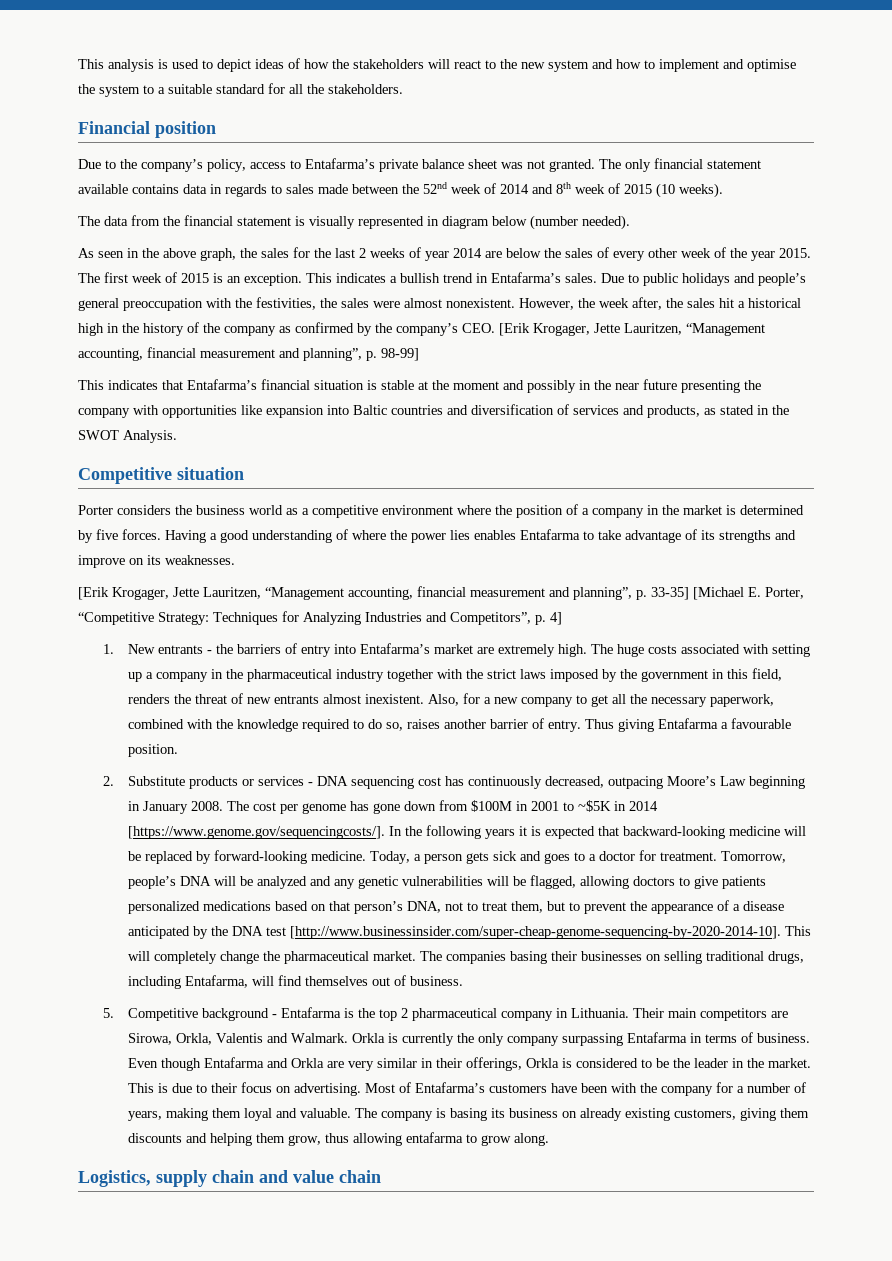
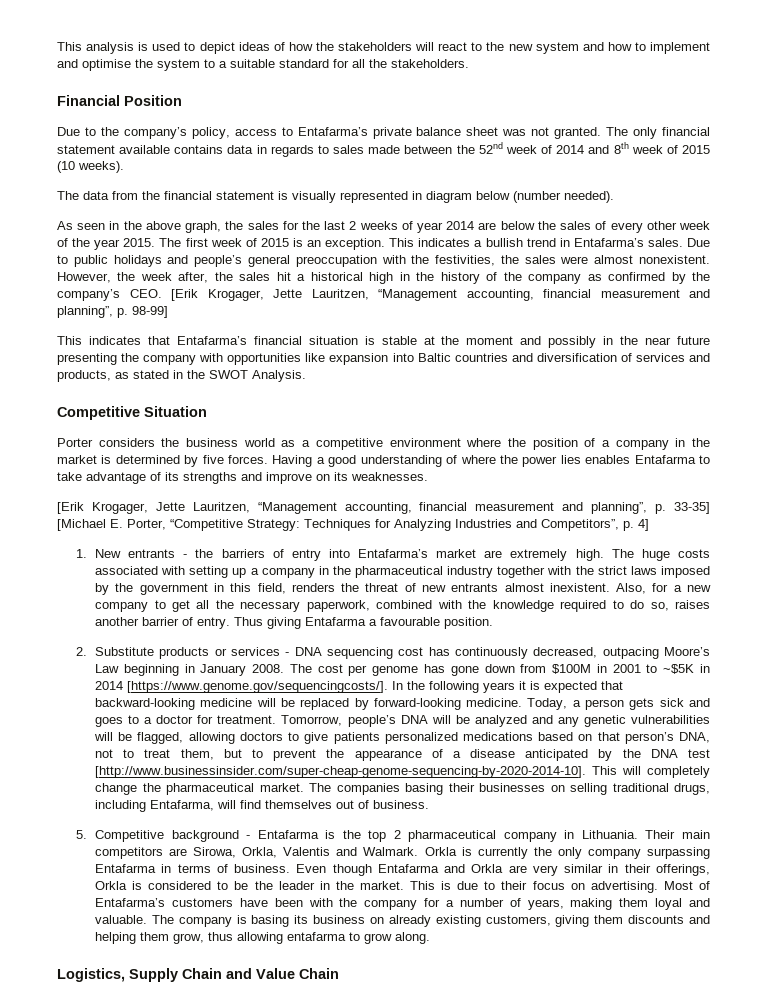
[155,121,216,138] position -> [124,95,182,106] Position
[177,467,244,480] situation -> [144,406,207,417] Situation
[156,1170,381,1187] supply chain and value chain -> [129,968,339,982] Supply Chain and Value Chain

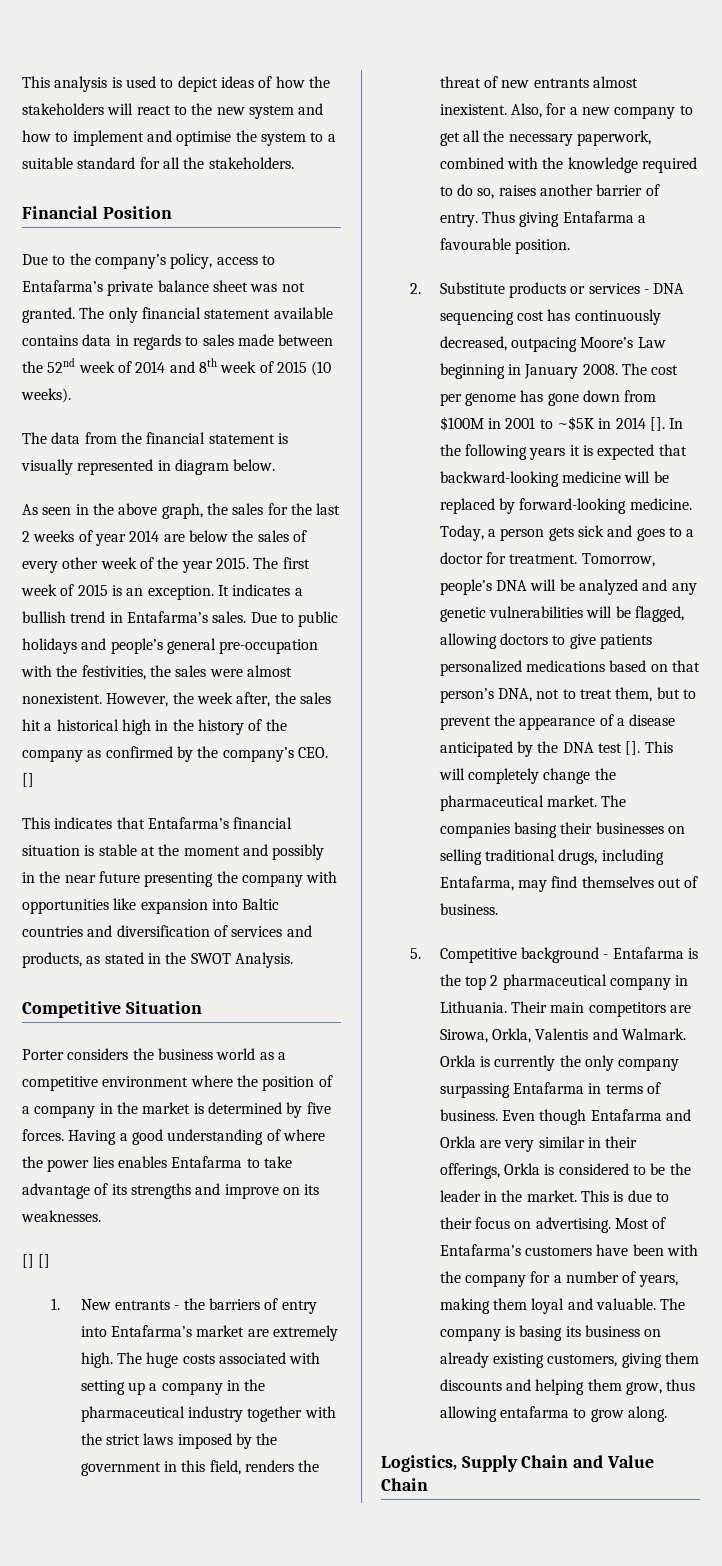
[476,191,614,203] below (number needed). -> [233,459,276,471] below.
[389,238,415,247] This -> [217,585,229,596] It
[295,255,377,267] preoccupation -> [219,639,319,654] pre-occupation
[171,289,710,301] [57,306,168,318] [Erik Krogager, Jette Lauritzen, “Management accounting, financial measurement and planning”, p. 98-99] -> [22,773,34,787] []
[57,502,710,514] [57,519,649,531] [Erik Krogager, Jette Lauritzen, “Management accounting, financial measurement and planning”, p. 33-35] [Michael E. Porter, “Competitive Strategy: Techniques for Analyzing Industries and Competitors”, p. 4] -> [22,1254,51,1268] [] []
[127,681,389,693] [https://www.genome.gov/sequencingcosts/]. -> [650,417,666,431] [].
[95,766,587,778] [http://www.businessinsider.com/super-cheap-genome-sequencing-by-2020-2014-10]. -> [625,741,641,755] [].
[217,800,237,809] will -> [518,880,548,892] may

